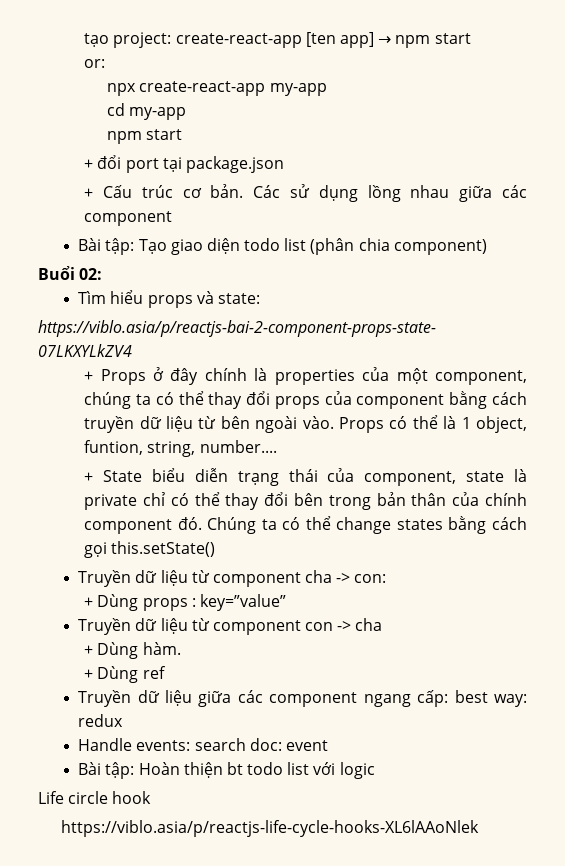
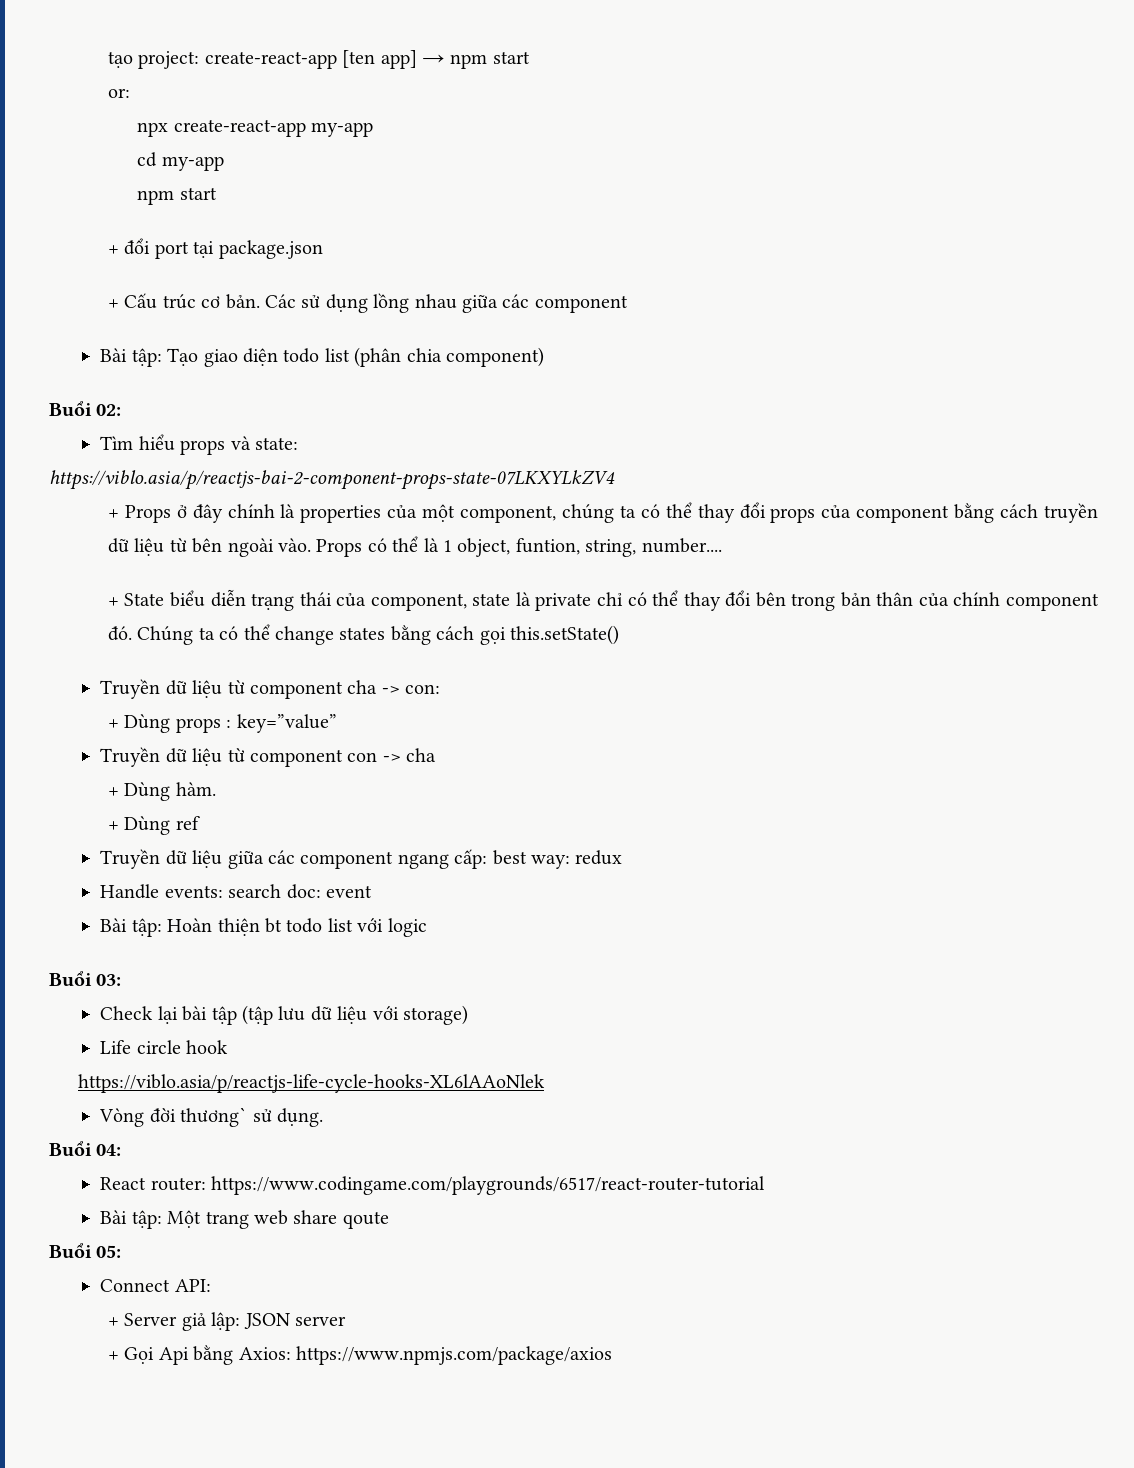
[38,791,152,804] [61,820,480,837] Life circle hook // https://viblo.asia/p/reactjs-life-cycle-hooks-XL6lAAoNlek -> [49,971,122,987] [100,1005,469,1025] [100,1040,229,1054] [78,1074,546,1093] [99,1107,324,1127] [49,1141,122,1157] [100,1176,766,1195] [100,1210,389,1229] [49,1243,122,1259] [100,1279,211,1292] [107,1312,346,1331] [107,1345,612,1365] Buổi 03: // Check lại bài tập (tập lưu dữ liệu với storage) // Life circle hook // https://viblo.asia/p/reactjs-life-cycle-hooks-XL6lAAoNlek // Vòng đời thương` sử dụng. // Buổi 04: // React router: https://www.codingame.com/playgrounds/6517/react-router-tutorial // Bài tập: Một trang web share qoute // Buổi 05: // Connect API: // + Server giả lập: JSON server // + Gọi Api bằng Axios: https://www.npmjs.com/package/axios

